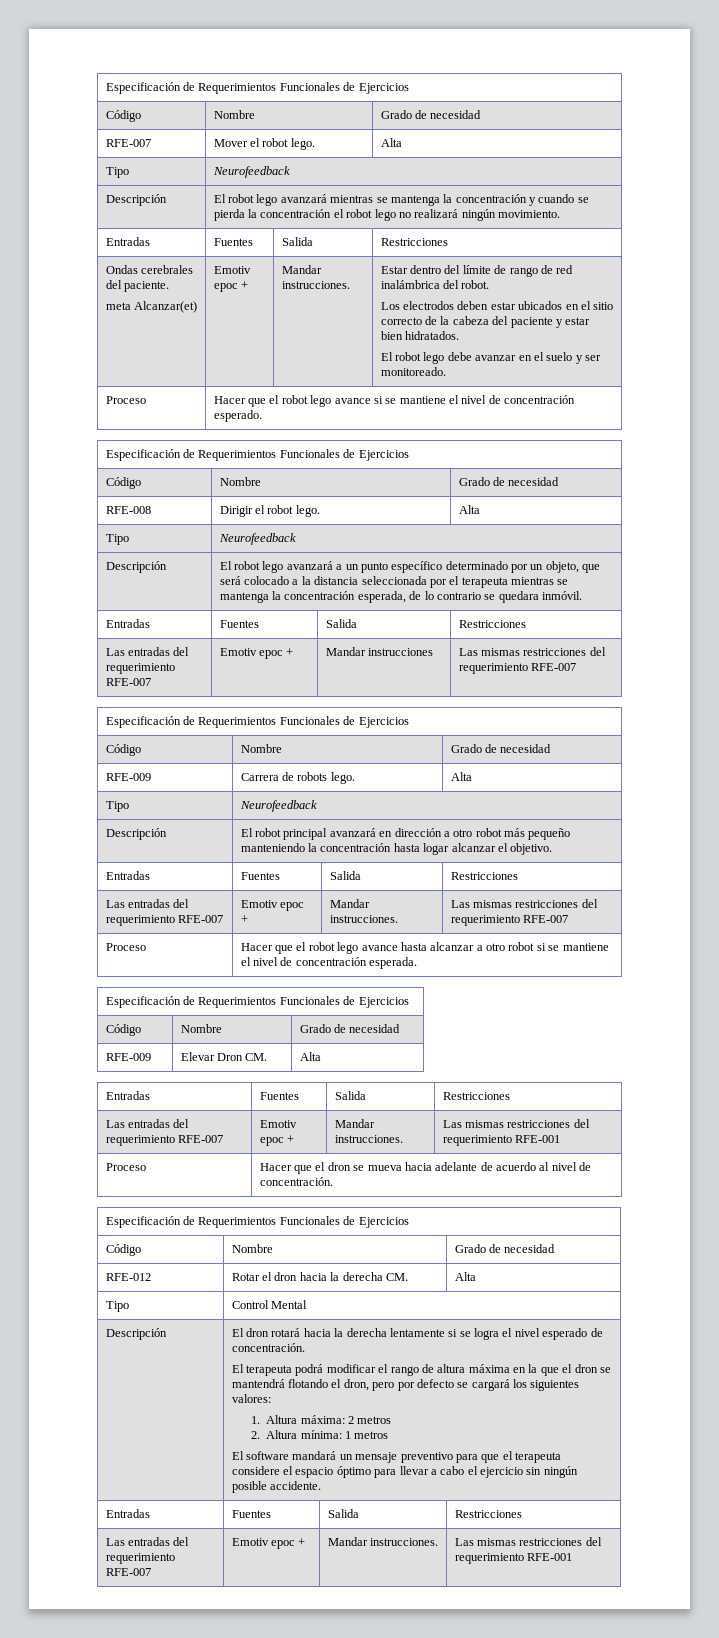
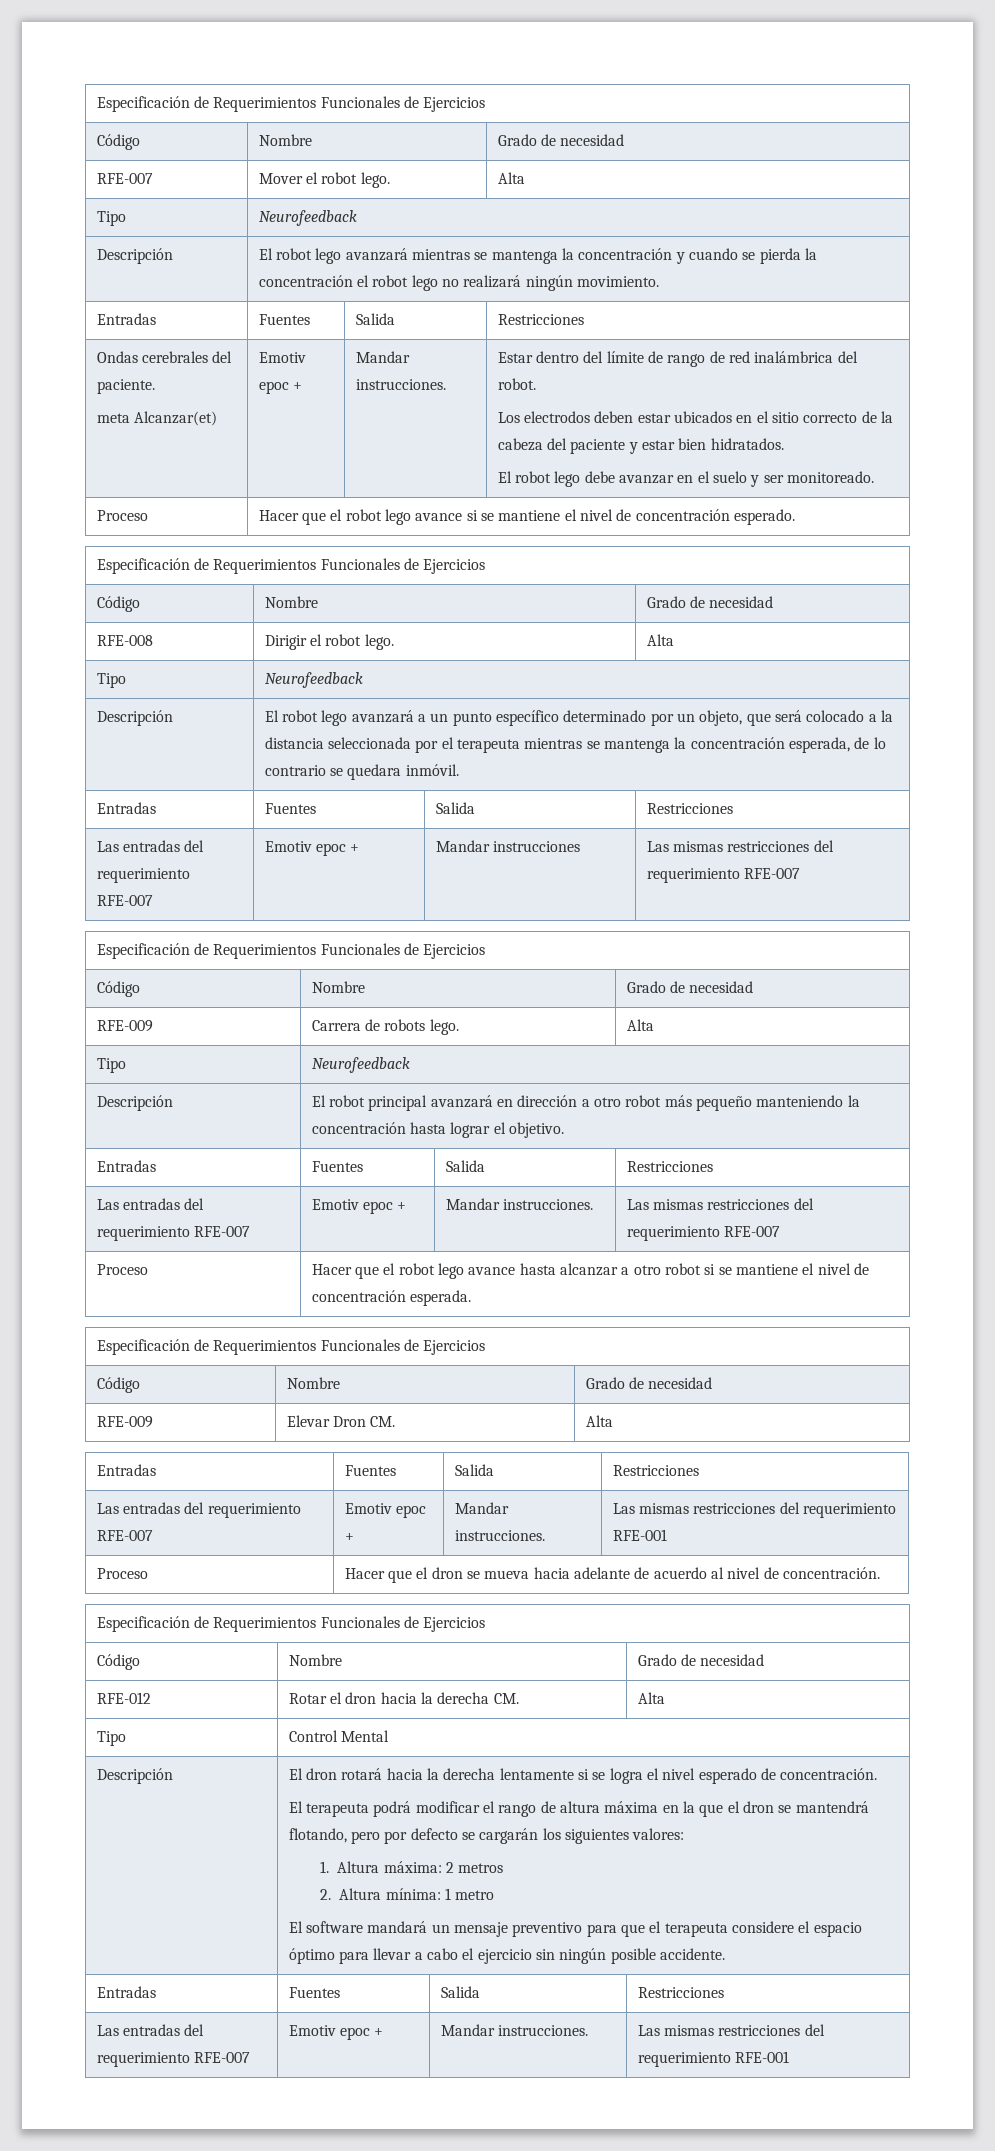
[423,843,496,855] logar alcanzar -> [450,1122,491,1138] lograr
[288,1379,369,1391] flotando el dron, -> [288,1828,347,1843] flotando,
[471,1379,510,1391] cargará -> [479,1828,539,1844] cargarán
[354,1431,389,1439] metros -> [455,1890,495,1900] metro

